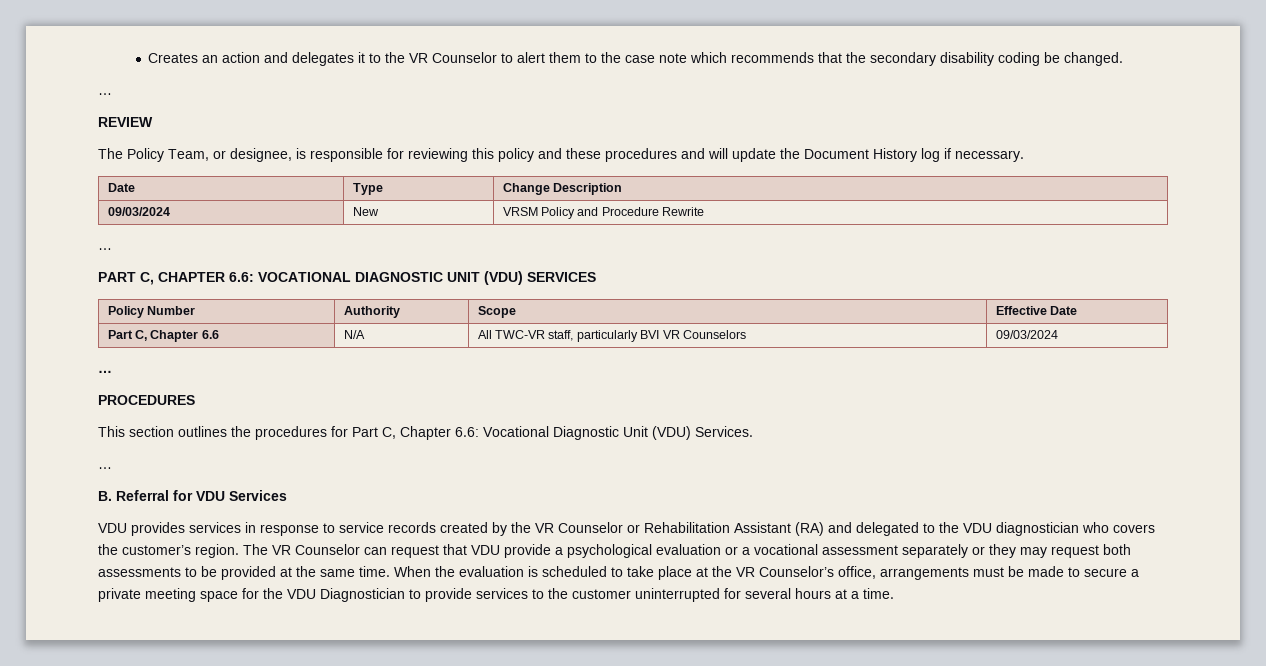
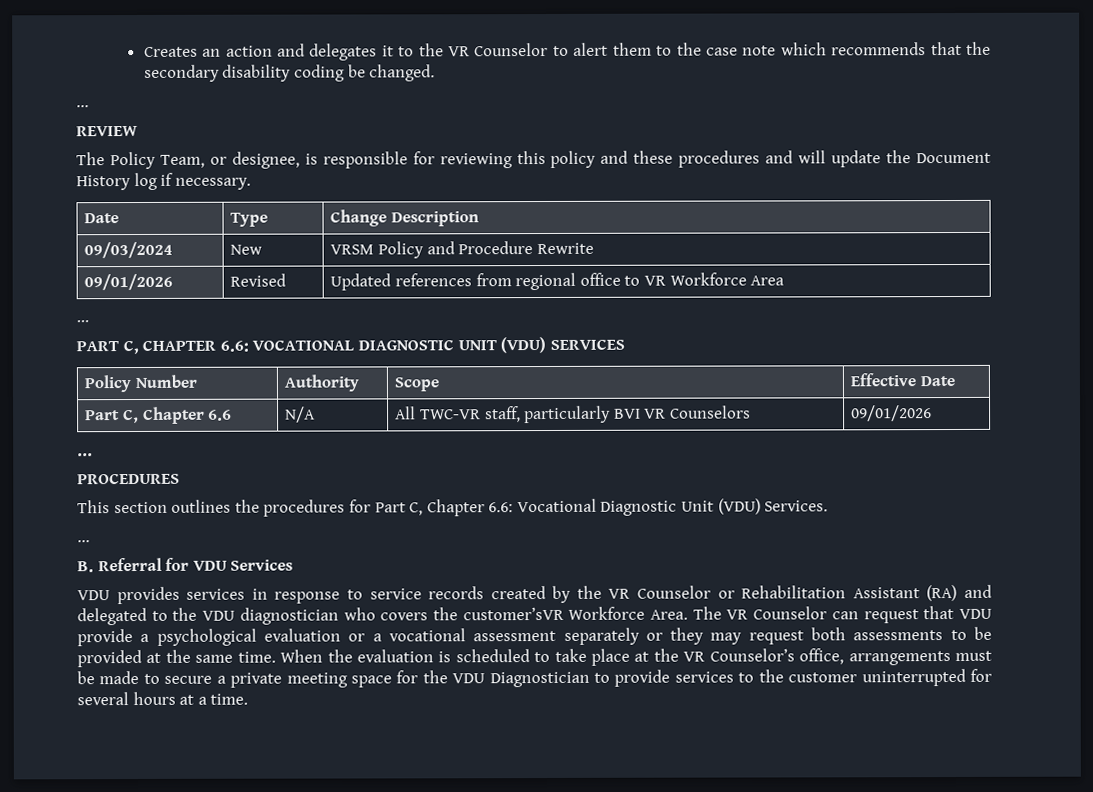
(705, 211) none -> [84,273,174,291] [230,273,287,287] [330,272,785,291] // 09/01/2026 | Revised | Updated references from regional office to VR Workforce Area
[995,330,1058,339] 09/03/2024 -> [851,405,933,422] 09/01/2026
[122,544,239,558] customer’s region. -> [462,606,689,621] customer’sVR Workforce Area.

